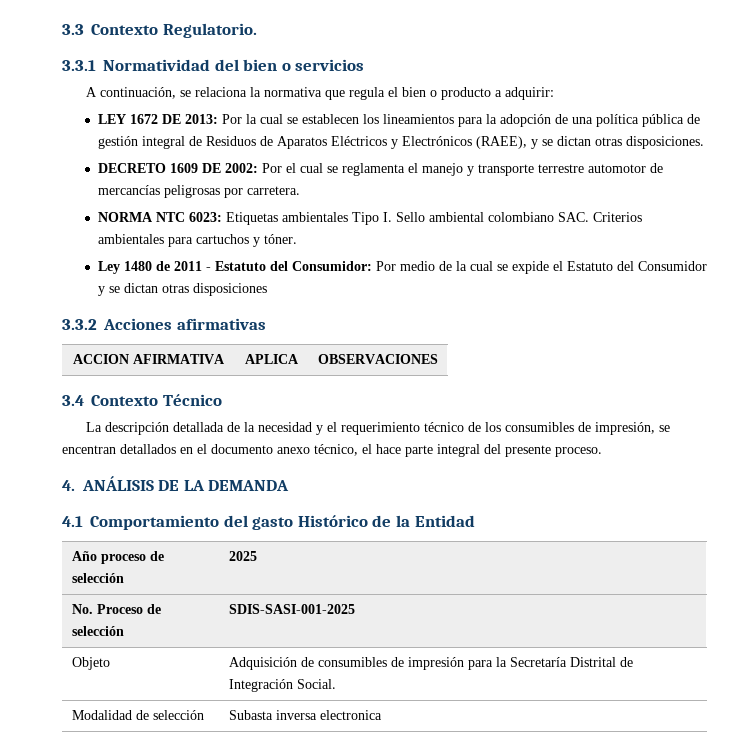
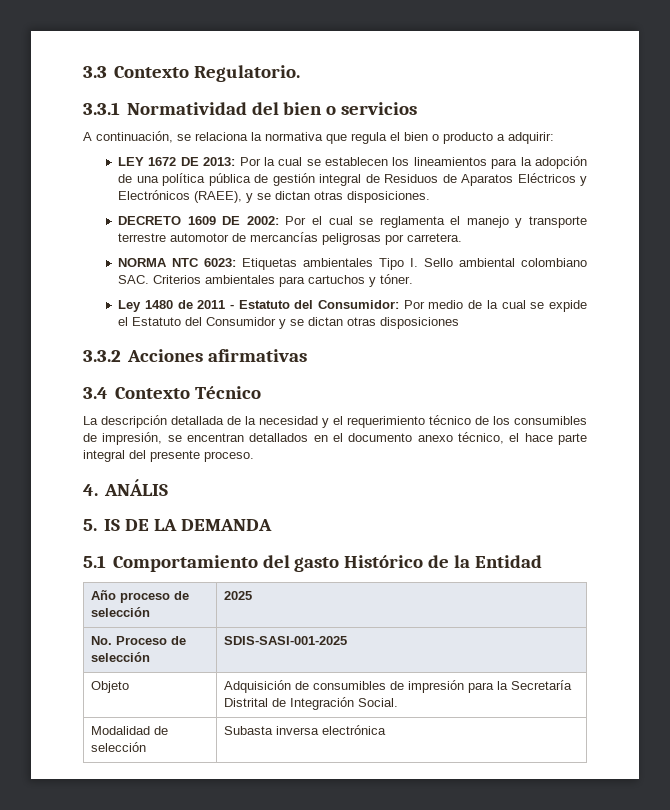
[73,354,225,364] [244,354,299,364] [317,354,438,364] // ACCION AFIRMATIVA | APLICA | OBSERVACIONES -> (307, 355) none
[81,476,154,491] ANÁLISIS -> [103,479,168,496] [83,519,120,531] ANÁLIS // 5. IS
[62,516,83,527] 4.1 -> [83,555,106,568] 5.1
[319,710,382,720] electronica -> [321,725,386,735] electrónica

